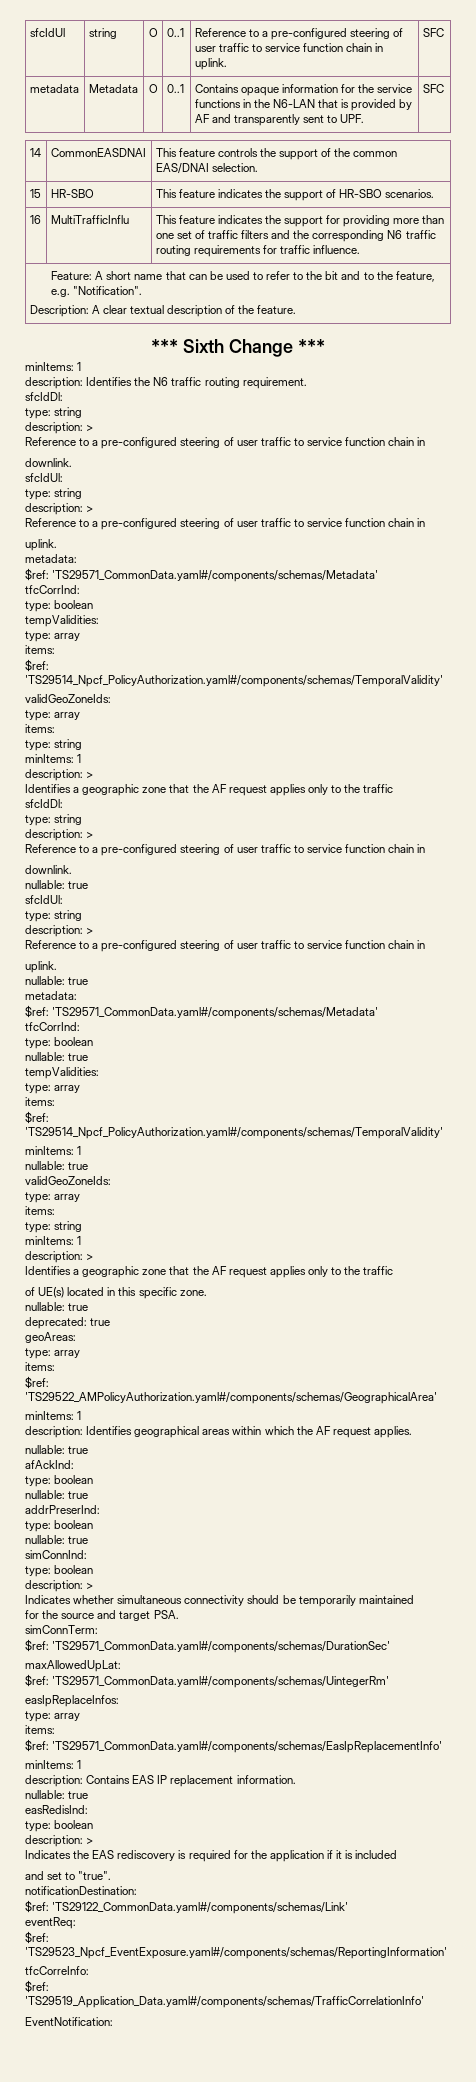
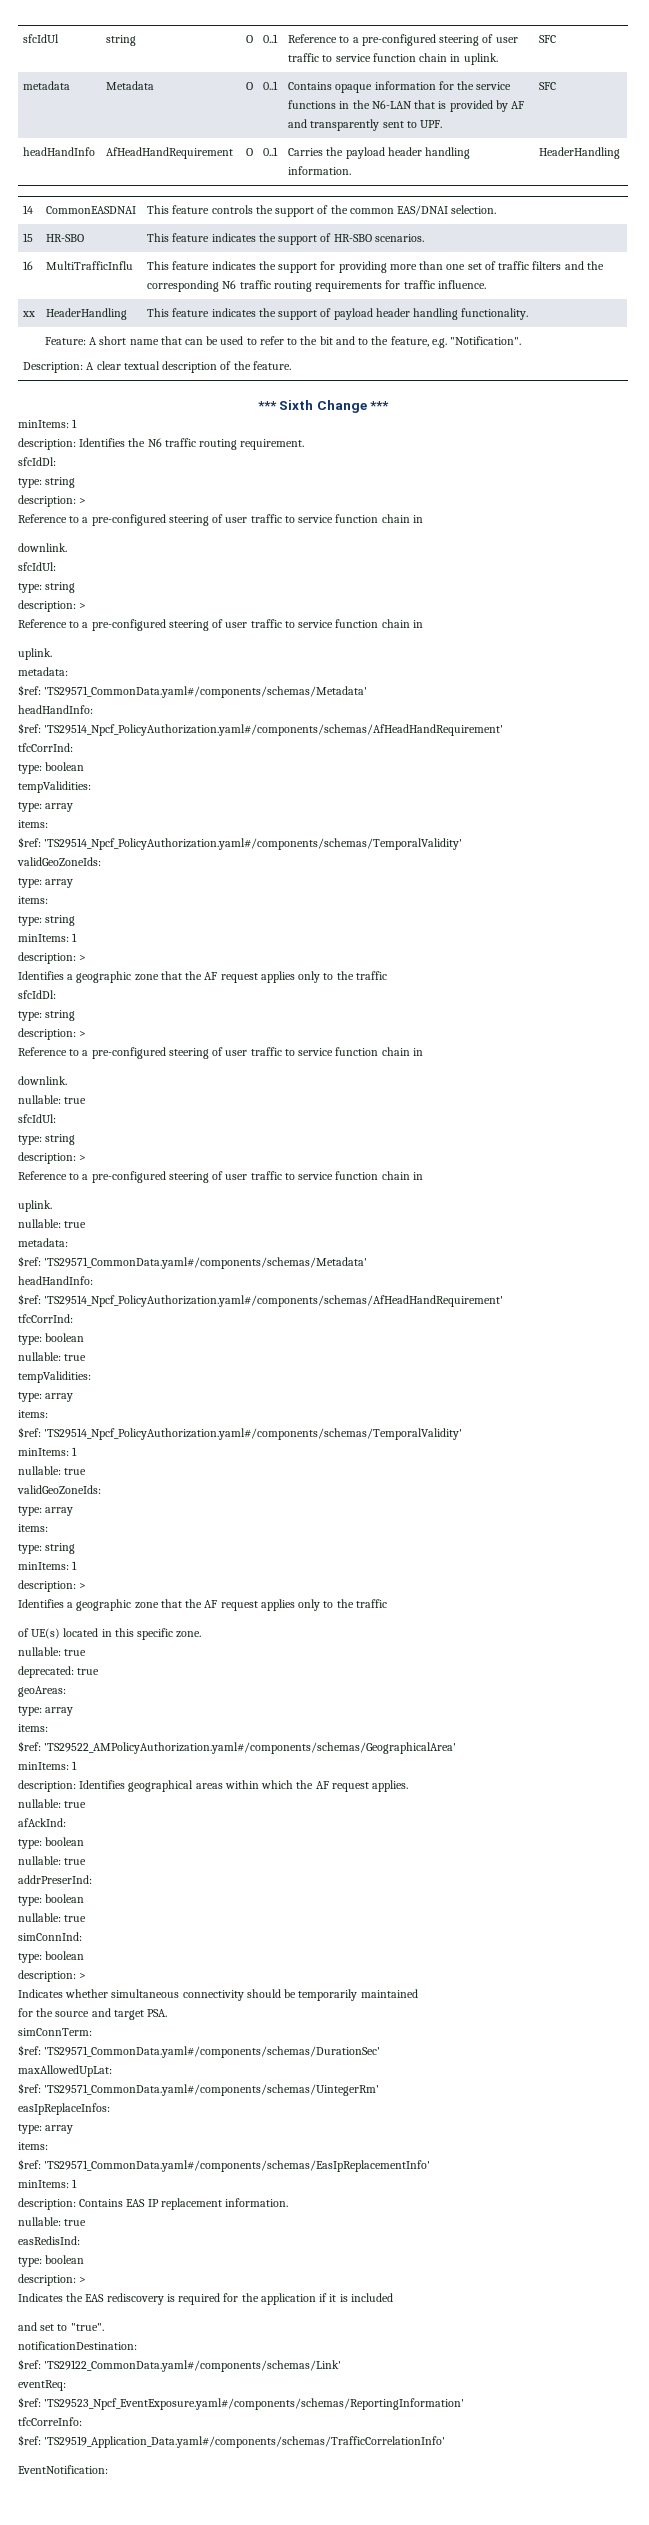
(444, 88) none -> [23,147,96,156] [106,147,234,159] [245,148,253,156] [263,147,279,156] [288,147,471,159] [288,166,352,175] [539,147,621,159] // headHandInfo | AfHeadHandRequirement | O | 0..1 | Carries the payload header handling information. | HeaderHandling
(361, 249) none -> [22,311,36,317] [46,308,128,320] [147,308,529,320] // xx | HeaderHandling | This feature indicates the support of payload header handling functionality.
(379, 576) none -> [18,705,93,714] [18,723,504,736] // headHandInfo: // $ref: 'TS29514_Npcf_PolicyAuthorization.yaml#/components/schemas/AfHeadHandRequirement'
(379, 1013) none -> [18,1276,93,1285] [18,1294,504,1307] // headHandInfo: // $ref: 'TS29514_Npcf_PolicyAuthorization.yaml#/components/schemas/AfHeadHandRequirement'

